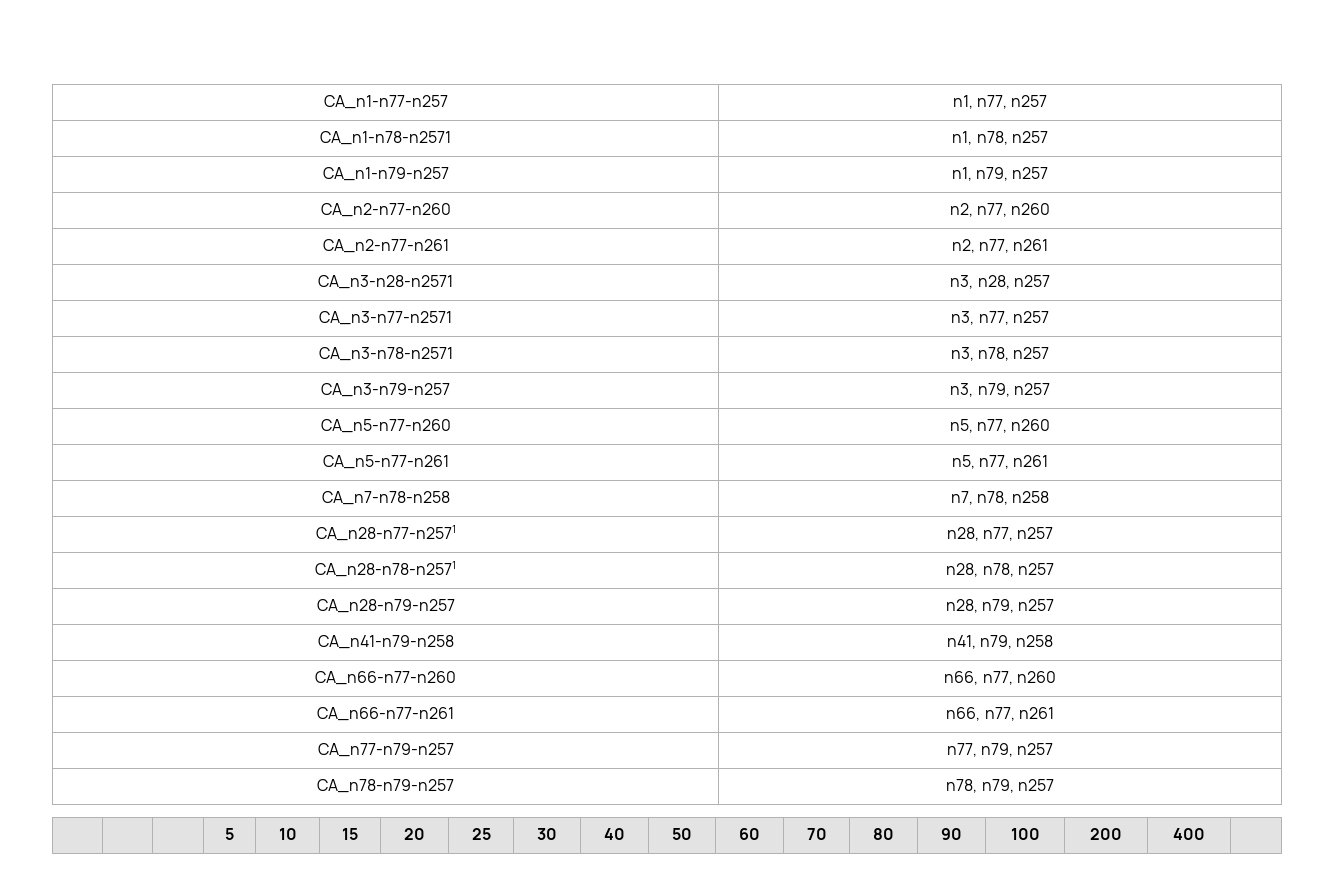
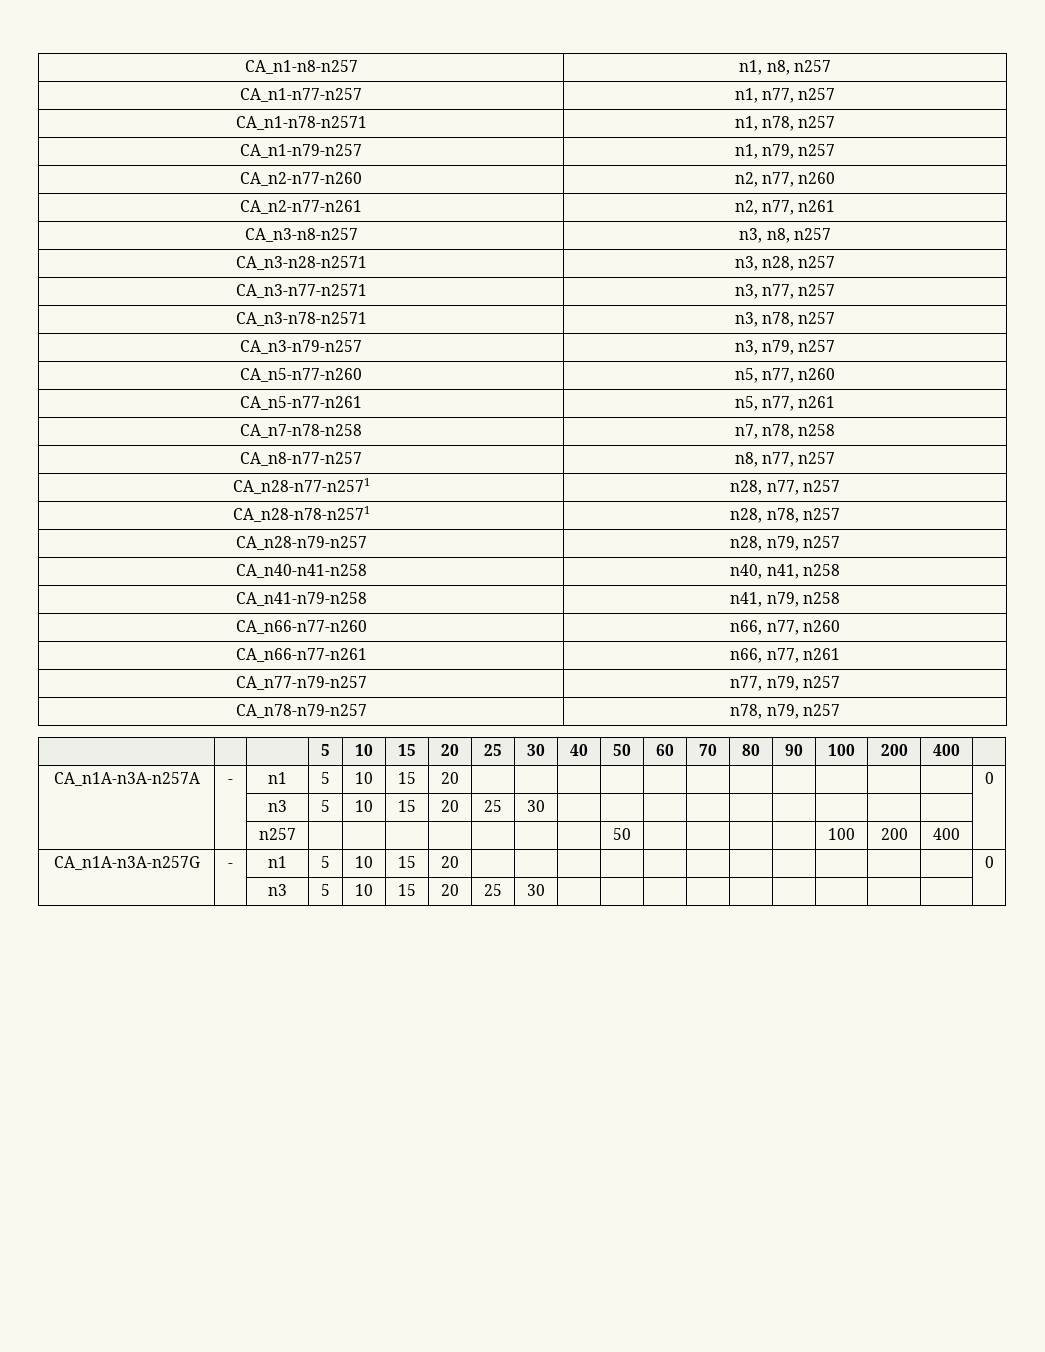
(323, 102) none -> [244,60,358,74] [739,60,831,75] CA_n1-n8-n257 | n1, n8, n257 //
(1049, 245) none -> [244,228,358,242] [739,228,831,243] // CA_n3-n8-n257 | n3, n8, n257
(1050, 497) none -> [240,452,362,466] [734,452,836,467] // CA_n8-n77-n257 | n8, n77, n257
(1055, 605) none -> [235,564,367,578] [730,564,840,579] // CA_n40-n41-n258 | n40, n41, n258
(1205, 834) none -> [53,772,200,786] [228,779,233,784] [268,772,287,784] [321,772,330,784] [355,772,373,784] [398,772,416,784] [441,772,459,784] [984,772,994,784] [268,800,287,812] [321,800,330,812] [355,800,373,812] [398,800,416,812] [441,800,459,812] [484,800,502,812] [527,800,545,812] [259,828,296,840] [613,828,631,840] [828,828,855,840] [880,828,908,840] [933,828,960,840] [53,856,200,870] [228,863,233,868] [268,856,287,868] [321,856,330,868] [355,856,373,868] [398,856,416,868] [441,856,459,868] [984,856,994,868] [268,884,287,896] [321,884,330,896] [355,884,373,896] [398,884,416,896] [441,884,459,896] [484,884,502,896] [527,884,545,896] // CA_n1A-n3A-n257A | - | n1 | 5 | 10 | 15 | 20 | | | | | | | | | | | | 0 // | | n3 | 5 | 10 | 15 | 20 | 25 | 30 | | | | | | | | | | // | | n257 | | | | | | | | 50 | | | | | 100 | 200 | 400 | // CA_n1A-n3A-n257G | - | n1 | 5 | 10 | 15 | 20 | | | | | | | | | | | | 0 // | | n3 | 5 | 10 | 15 | 20 | 25 | 30 | | | | | | | | | |

